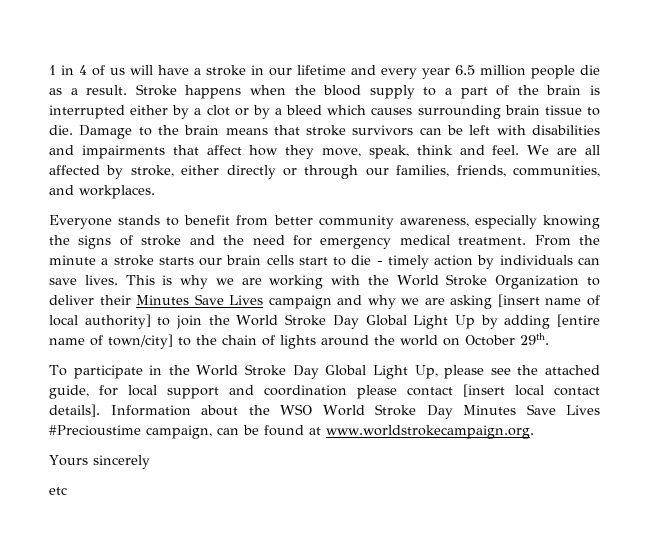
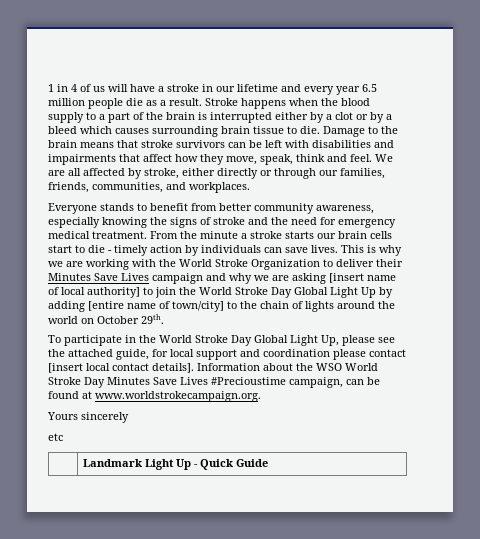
(67, 491) none -> [83,459,269,470] // | Landmark Light Up - Quick Guide

